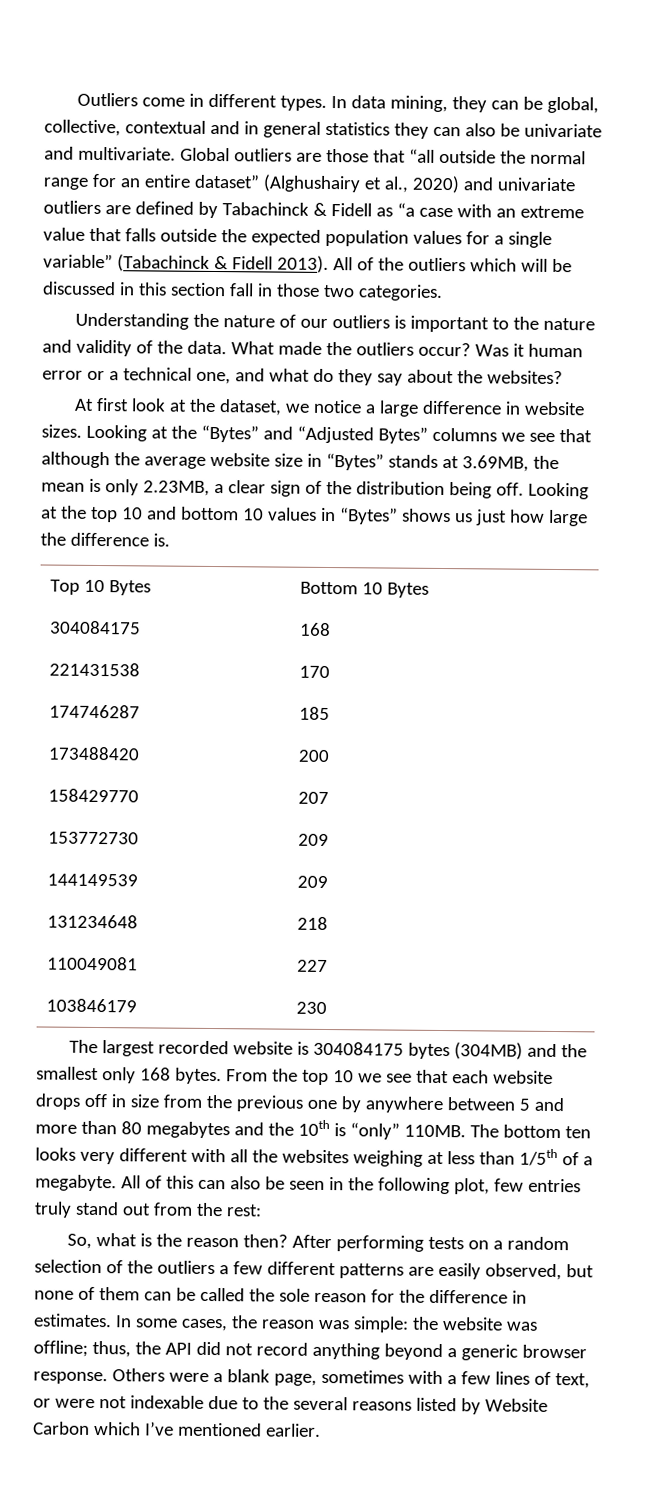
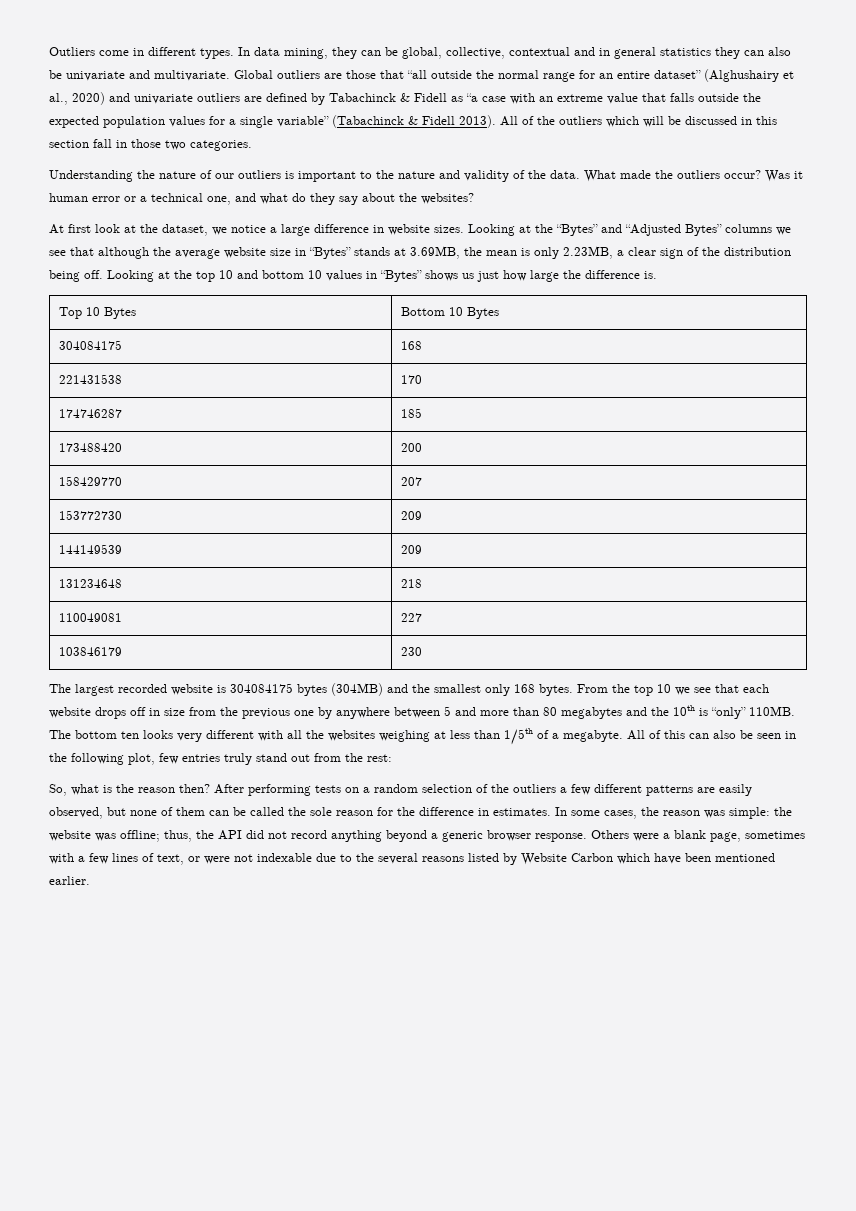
[144,1421,174,1436] I’ve -> [654,853,711,864] have been

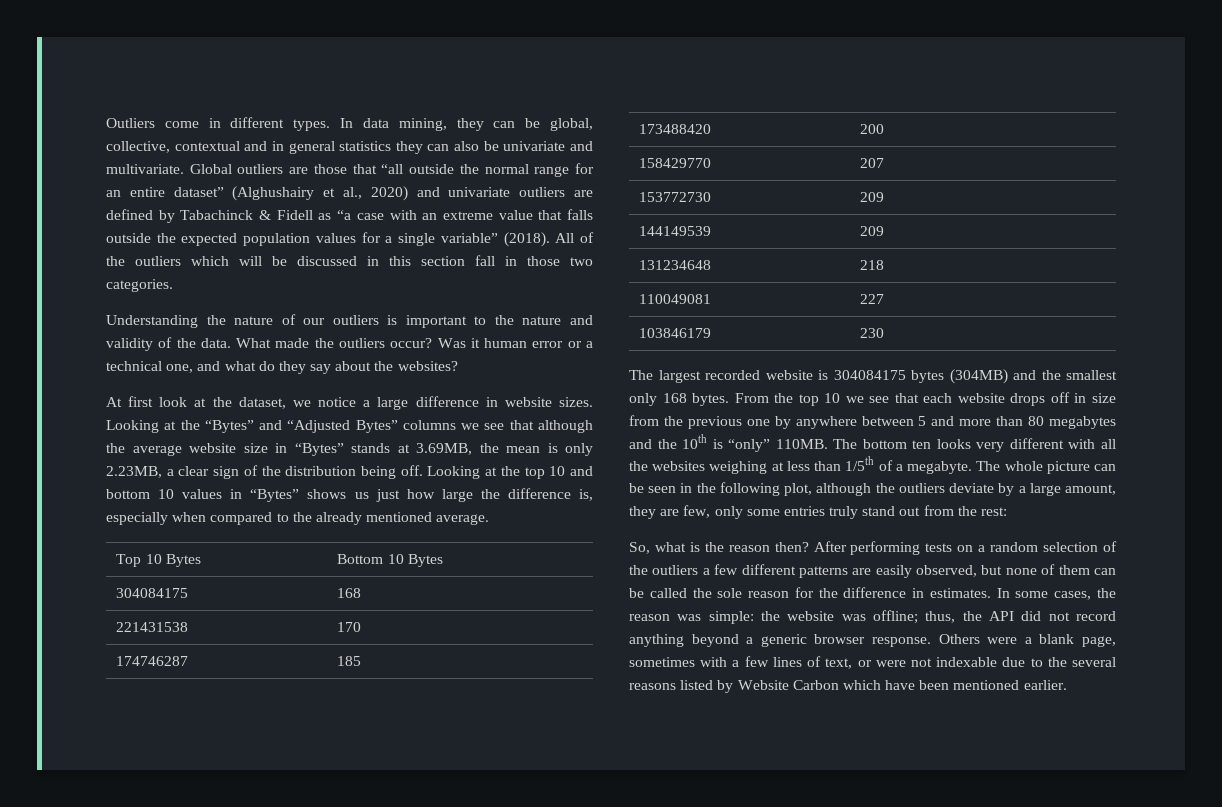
[332,115,496,128] (Tabachinck & Fidell 2013). -> [503,232,550,247] (2018).
[644,271,657,279] is. -> [578,489,593,501] [106,512,490,525] is, especially when compared to the already mentioned average.
[627,730,736,740] All of this can also -> [976,461,1116,474] The whole picture can
[159,753,179,764] few -> [816,483,1116,496] [629,505,780,519] although the outliers deviate by a large amount, they are few, only some

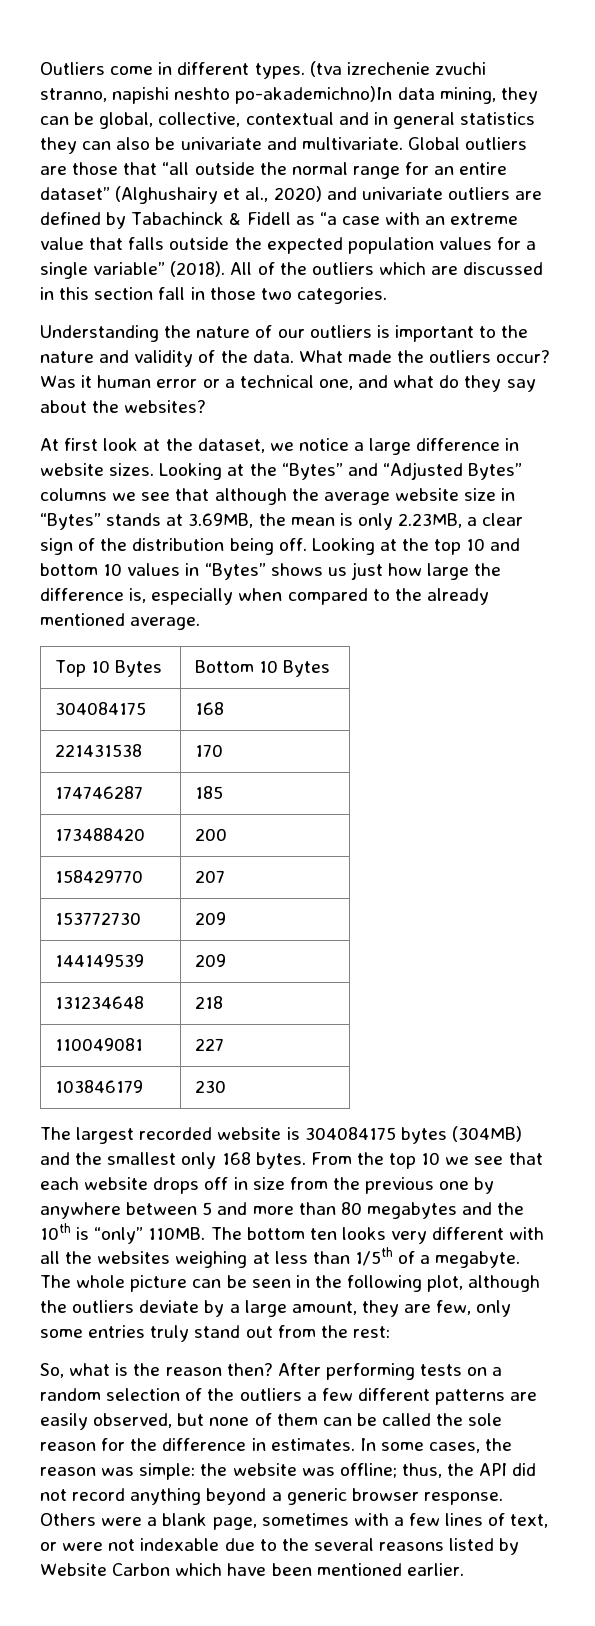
[340,118,354,128] In -> [309,61,486,77] [40,86,393,104] (tva izrechenie zvuchi stranno, napishi neshto po-akademichno)In
[239,256,287,266] will be -> [431,266,459,275] are

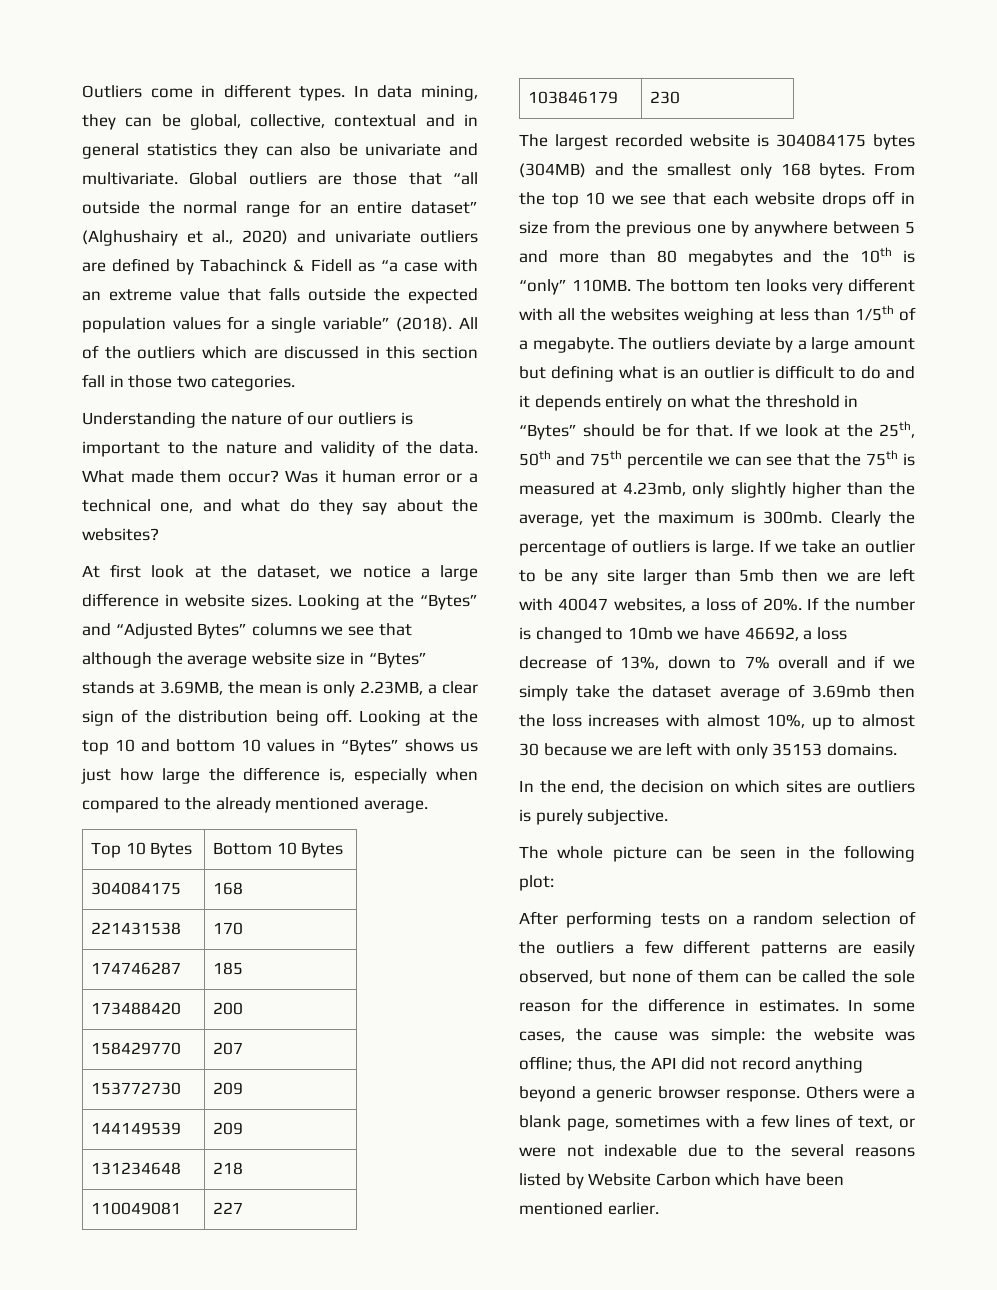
[309,61,486,77] [40,86,393,104] (tva izrechenie zvuchi stranno, napishi neshto po-akademichno)In -> [353,85,369,97] In
[397,350,492,363] the outliers -> [180,470,222,483] them
(71, 1281) none -> [651,337,915,353] [519,365,915,382] [519,395,859,411] [519,421,915,440] [519,450,915,469] [519,482,915,498] [519,511,915,527] [519,539,915,556] [519,568,915,585] [519,597,916,612] [519,627,847,643] [519,655,915,670] [519,684,915,701] [519,714,915,730] [519,742,897,759] [519,780,915,794] [519,809,669,825] [519,846,548,859] outliers deviate by a large amount but defining what is an outlier is difficult to do and it depends entirely on what the threshold in “Bytes” should be for that. If we look at the 25th, 50th and 75th percentile we can see that the 75th is measured at 4.23mb, only slightly higher than the average, yet the maximum is 300mb. Clearly the percentage of outliers is large. If we take an outlier to be any site larger than 5mb then we are left with 40047 websites, a loss of 20%. If the number is changed to 10mb we have 46692, a loss decrease of 13%, down to 7% overall and if we simply take the dataset average of 3.69mb then the loss increases with almost 10%, up to almost 30 because we are left with only 35153 domains. // In the end, the decision on which sites are outliers is purely subjective. // The
[427,1275,541,1292] [40,1300,512,1317] [40,1325,390,1342] [40,1363,273,1378] plot, although the outliers deviate by a large amount, they are few, only some entries truly stand out from the rest: // So, what is the reason then? -> [519,875,554,891] plot: //
[40,1467,96,1476] reason -> [613,1031,658,1041] cause

